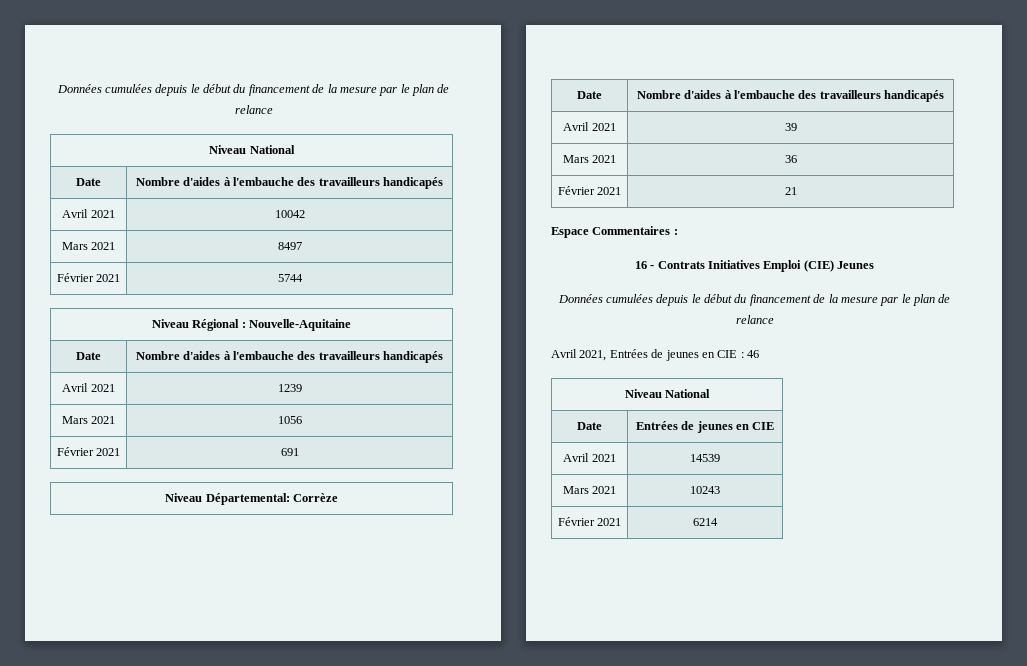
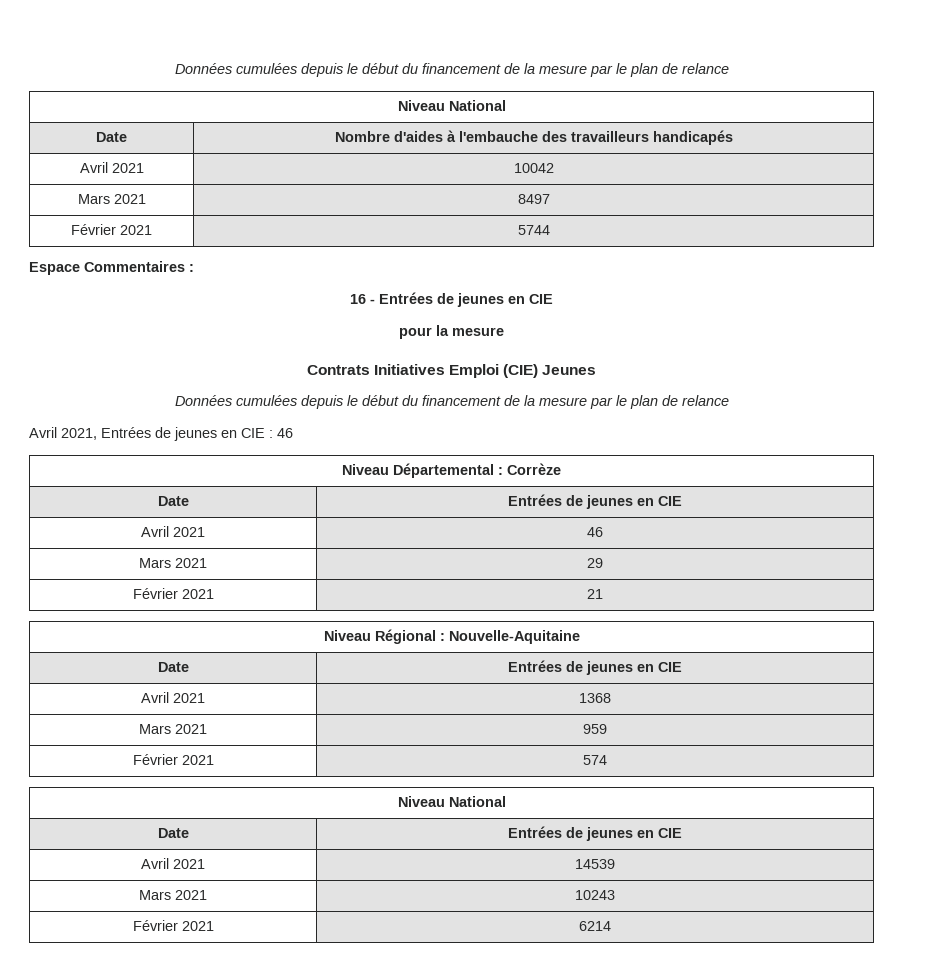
[151,319,352,331] [76,352,101,360] [135,351,444,363] [62,383,115,392] [277,384,302,392] [61,416,116,424] [277,416,302,424] [56,447,121,456] [280,448,299,456] [165,493,338,505] [577,91,602,99] [636,90,945,102] [563,122,616,131] [784,123,797,131] [562,155,617,163] [784,155,797,163] [557,186,622,195] [784,187,797,195] // Niveau Régional : Nouvelle-Aquitaine // Date | Nombre d'aides à l'embauche des travailleurs handicapés // Avril 2021 | 1239 // Mars 2021 | 1056 // Février 2021 | 691 // Niveau Départemental: Corrèze // Date | Nombre d'aides à l'embauche des travailleurs handicapés // Avril 2021 | 39 // Mars 2021 | 36 // Février 2021 | 21 -> (550, 230) none
(655, 267) none -> [379,292,553,307] [399,325,504,339] Entrées de jeunes en CIE // pour la mesure //
(759, 354) none -> [342,463,561,478] [157,496,189,506] [508,494,682,509] [141,526,205,537] [587,527,603,537] [139,558,207,568] [587,558,603,568] [132,588,214,599] [587,589,603,599] [323,629,580,644] [157,662,189,672] [508,660,682,675] [141,692,205,703] [579,693,611,703] [139,724,207,734] [583,724,607,734] [132,754,214,765] [583,755,607,765] // Niveau Départemental : Corrèze // Date | Entrées de jeunes en CIE // Avril 2021 | 46 // Mars 2021 | 29 // Février 2021 | 21 // Niveau Régional : Nouvelle-Aquitaine // Date | Entrées de jeunes en CIE // Avril 2021 | 1368 // Mars 2021 | 959 // Février 2021 | 574

